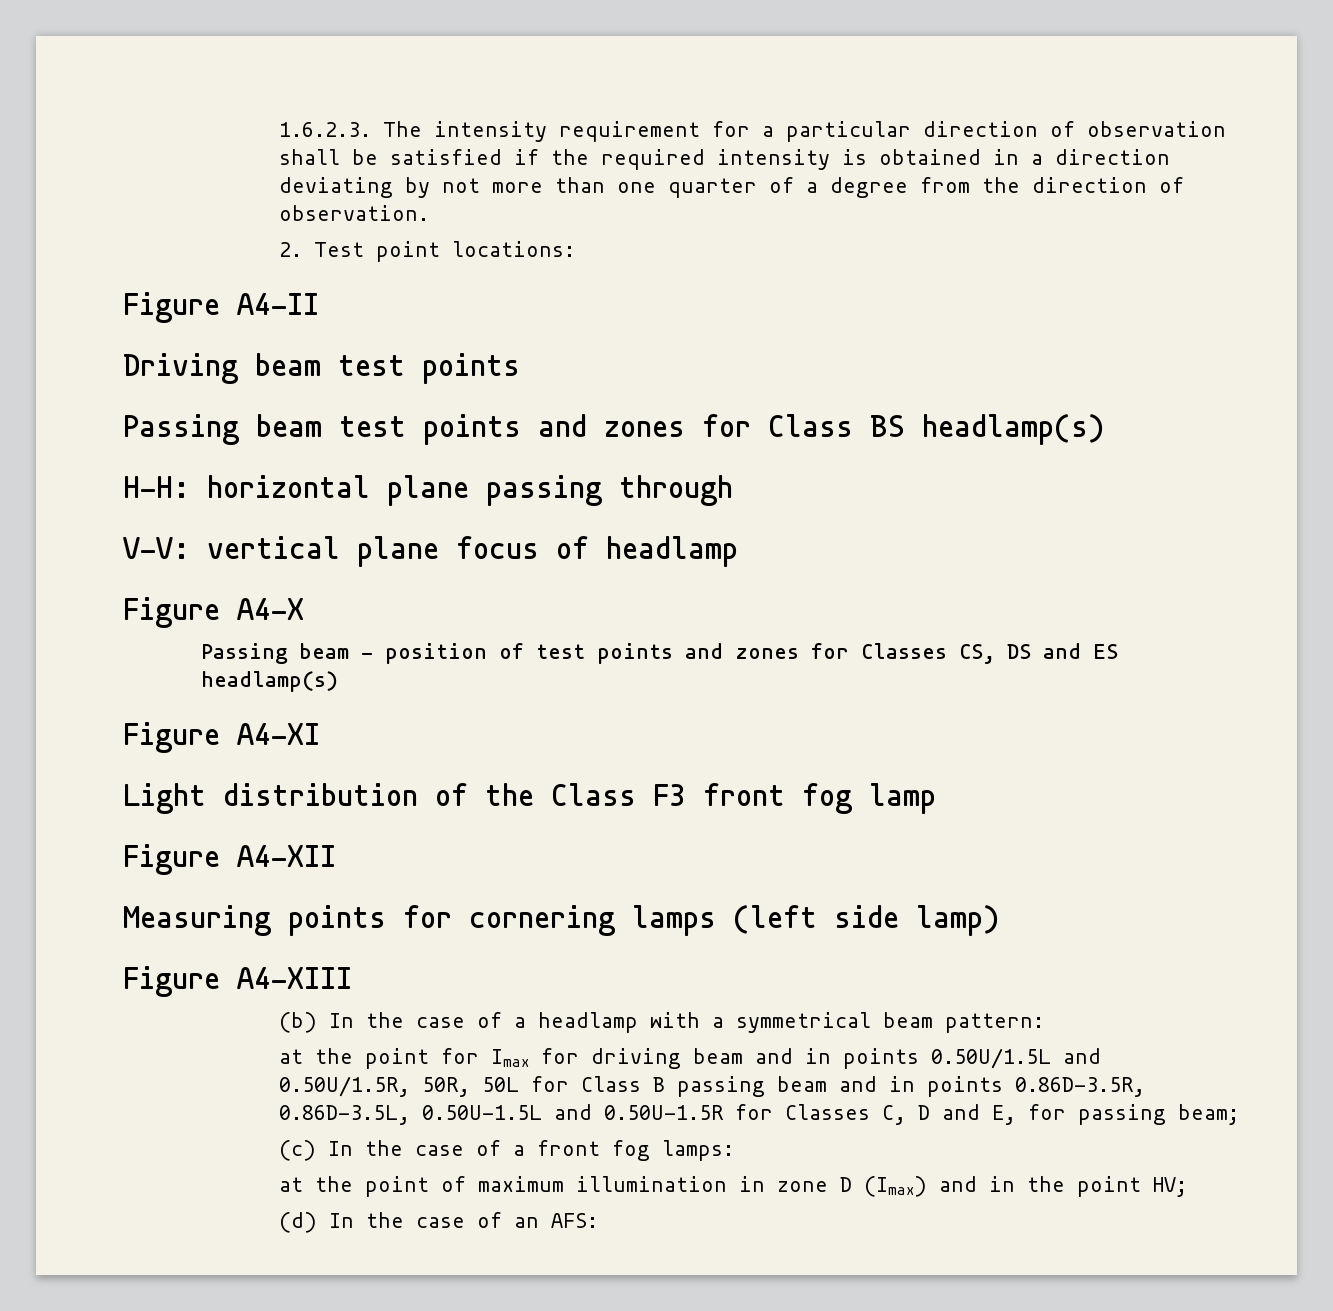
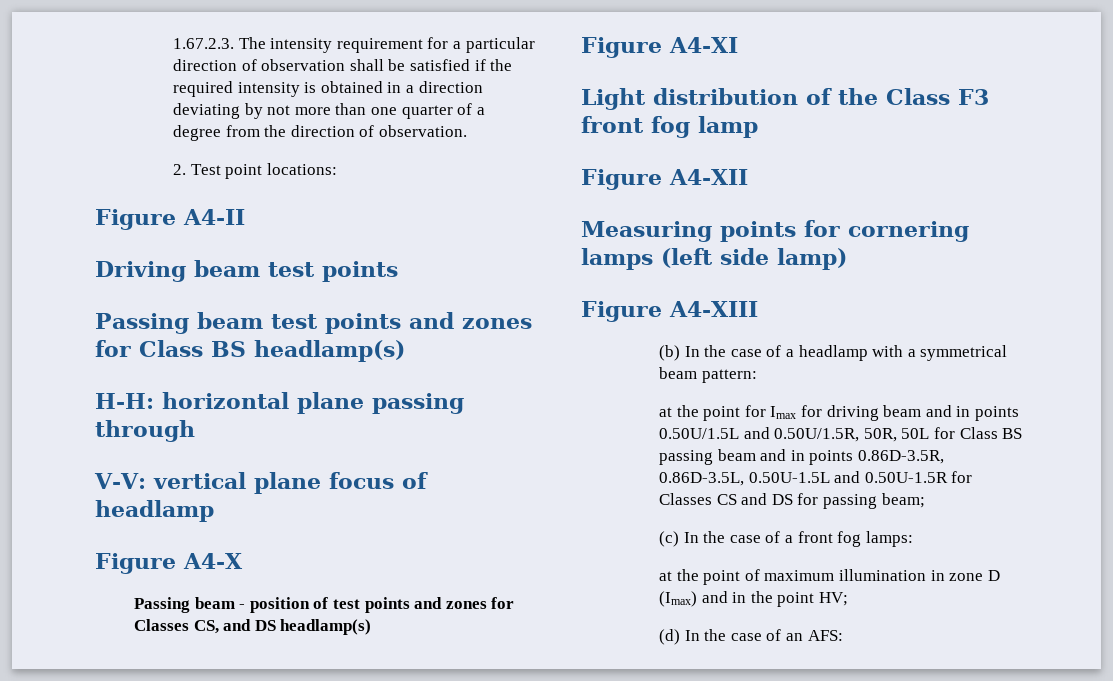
[279,122,372,137] 1.6.2.3. -> [173,38,235,49] 1.67.2.3.
[1007,643,1119,659] DS and ES -> [223,619,276,631] and DS
[653,1077,666,1092] B -> [1002,428,1023,439] BS
[882,1104,1017,1125] C, D and E, -> [716,493,793,505] CS and DS

